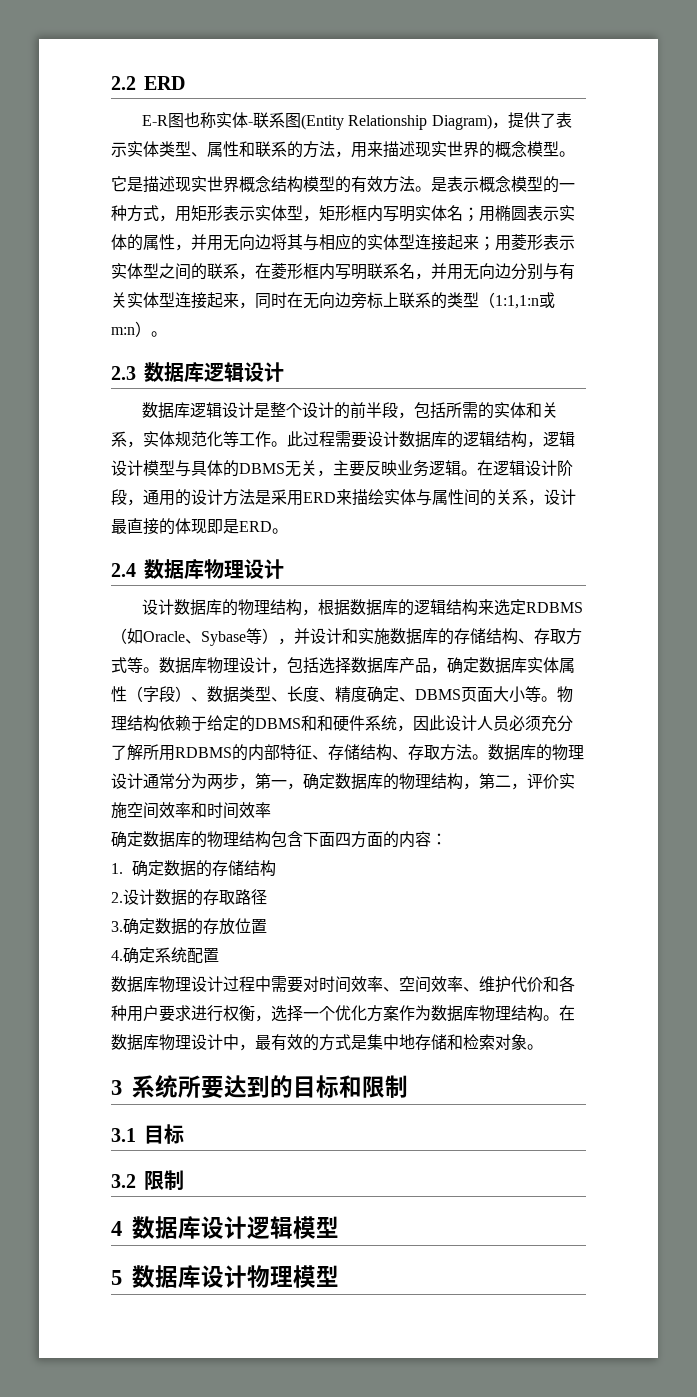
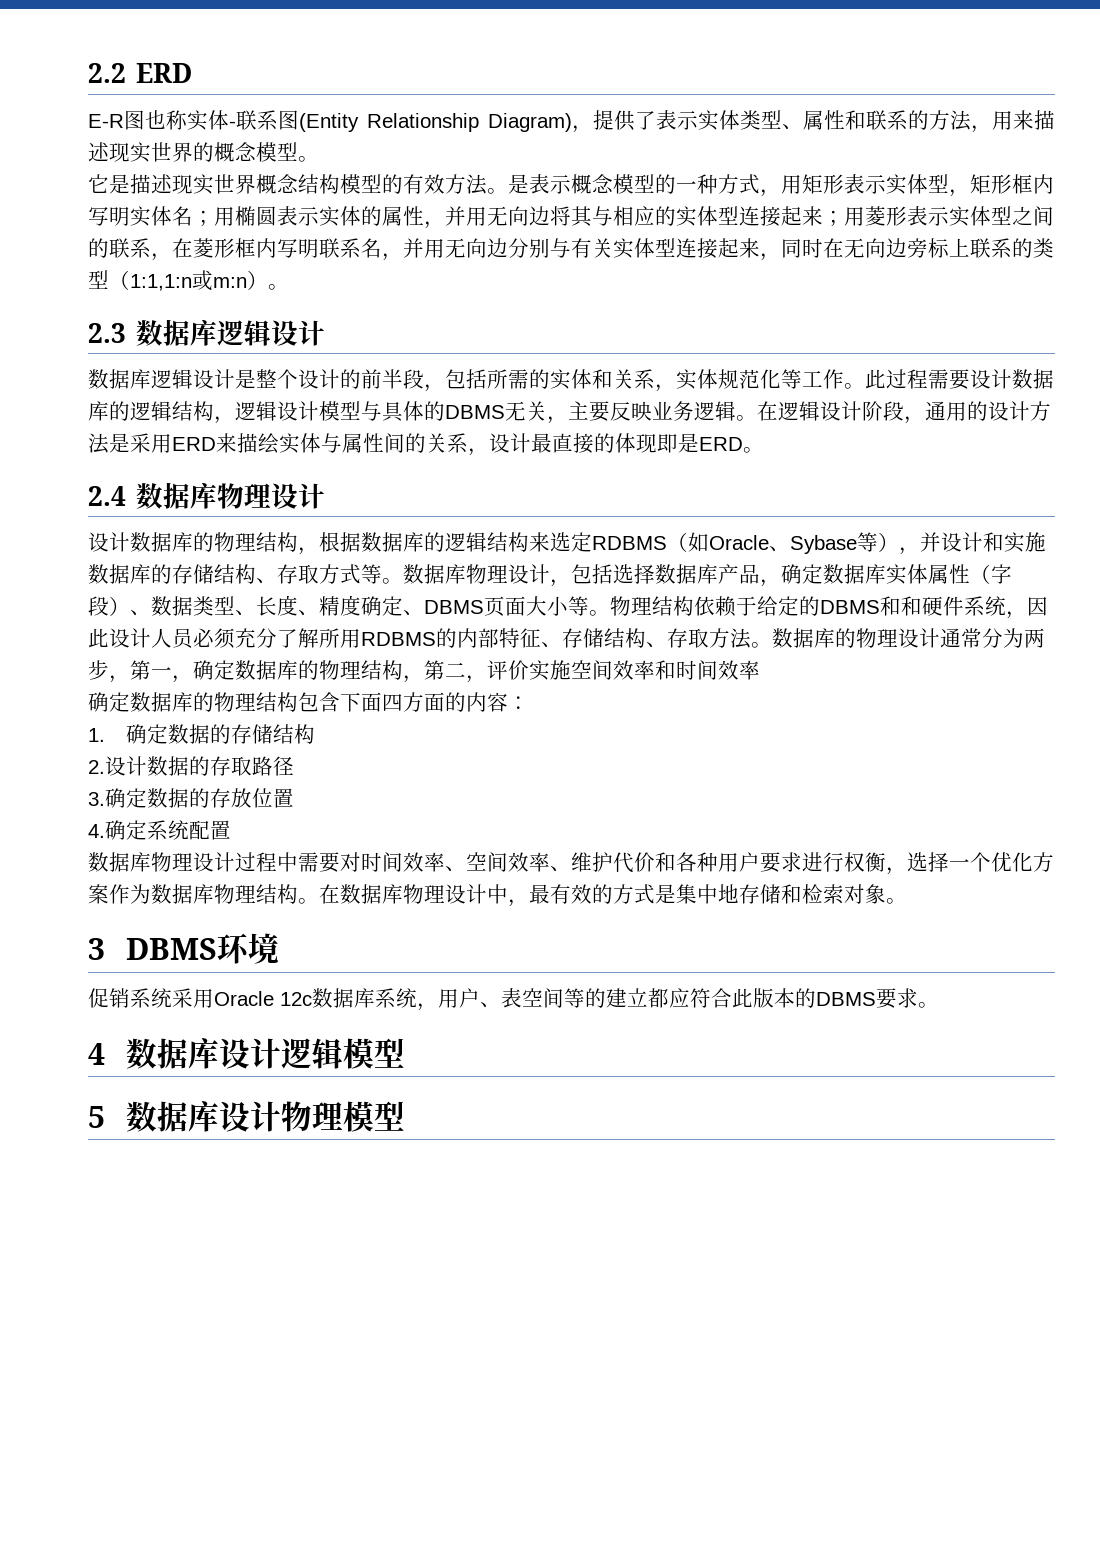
[132,1075,409,1099] [111,1124,184,1144] [111,1170,184,1190] 系统所要达到的目标和限制 // 3.1目标 // 3.2限制 -> [126,933,280,964] [88,988,939,1011] DBMS环境 // 促销系统采用Oracle 12c数据库系统，用户、表空间等的建立都应符合此版本的DBMS要求。

